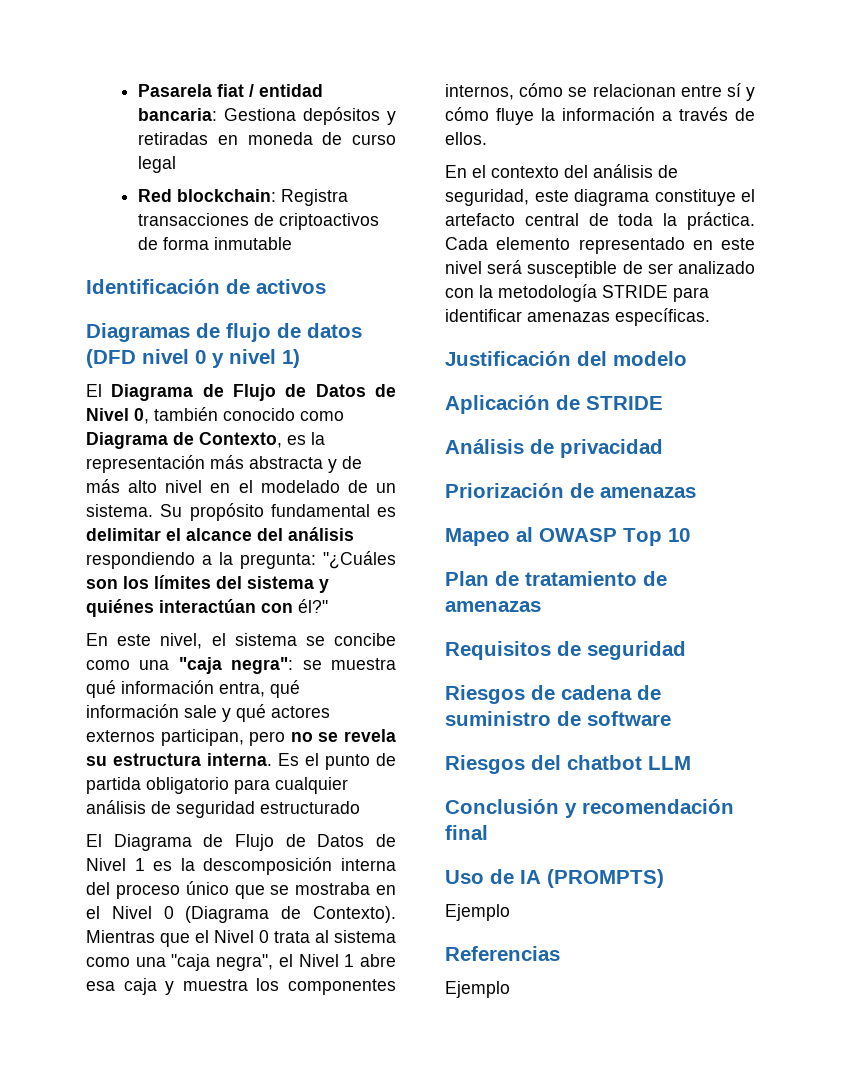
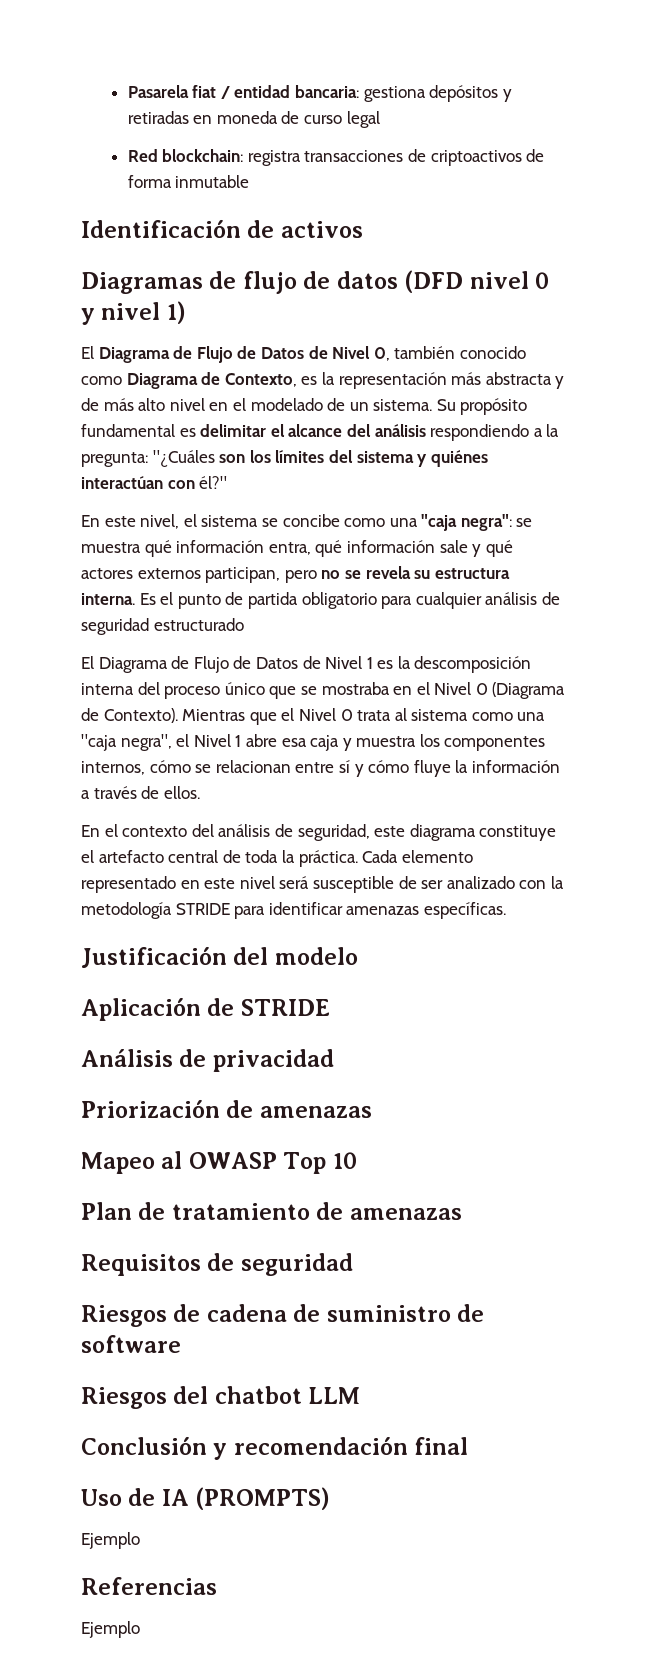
[224,108,297,121] Gestiona -> [363,86,426,102] gestiona
[281,189,349,206] Registra -> [247,150,301,166] registra

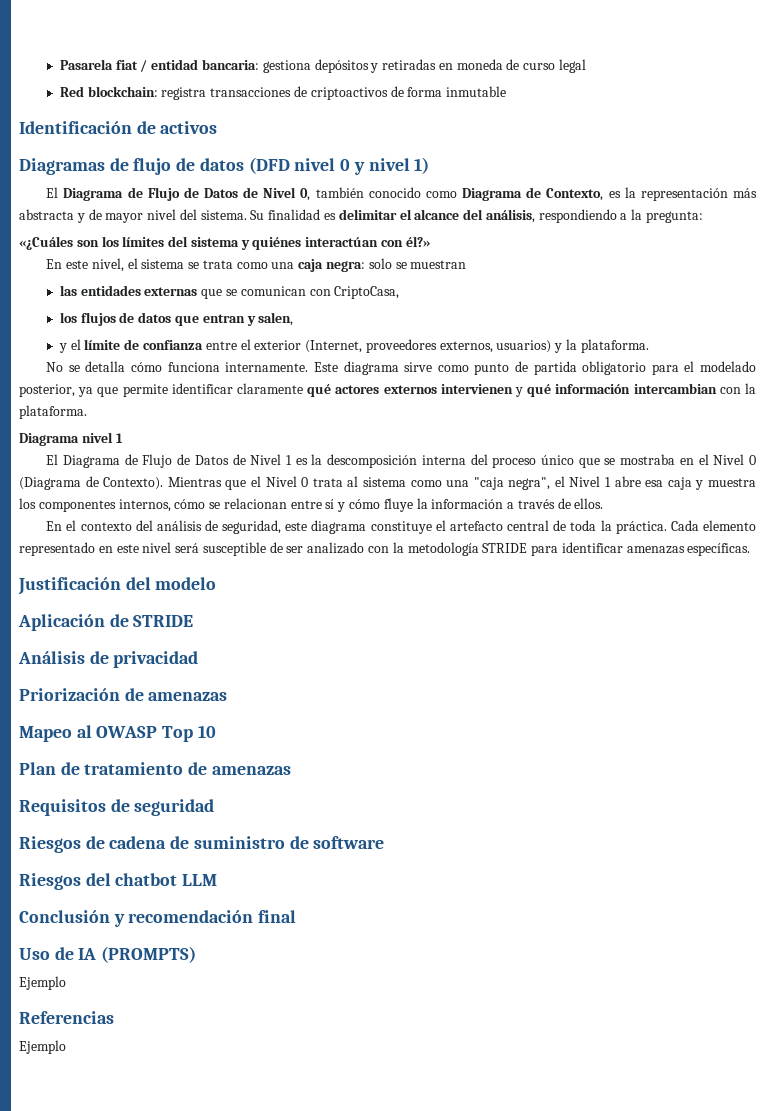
[103,398,528,415] [81,424,175,437] más alto nivel en el modelado de un sistema. Su propósito fundamental -> [105,209,321,223] mayor nivel del sistema. Su finalidad
[374,424,426,437] análisis -> [485,209,535,223] análisis,
[152,450,215,467] "¿Cuáles -> [19,236,73,250] // «¿Cuáles
[199,476,228,489] él?" -> [405,236,430,247] él?»
[282,514,533,531] [81,540,513,557] [81,566,510,583] [81,592,174,605] concibe como una "caja negra": se muestra qué información entra, qué información sale y qué actores externos participan, pero no se revela su estructura interna. Es el -> [202,258,467,272] [59,285,400,299] [59,312,294,326] [58,339,649,353] [46,361,469,375] trata como una caja negra: solo se muestran // las entidades externas que se comunican con CriptoCasa, // los flujos de datos que entran y salen, // y el límite de confianza entre el exterior (Internet, proveedores externos, usuarios) y la plataforma. // No se detalla cómo funciona internamente. Este diagrama sirve como
[415,592,560,609] [81,618,244,635] cualquier análisis de seguridad estructurado -> [684,361,756,372] [19,383,757,397] [19,405,87,419] [19,432,123,446] el modelado posterior, ya que permite identificar claramente qué actores externos intervienen y qué información intercambian con la plataforma. // Diagrama nivel 1

